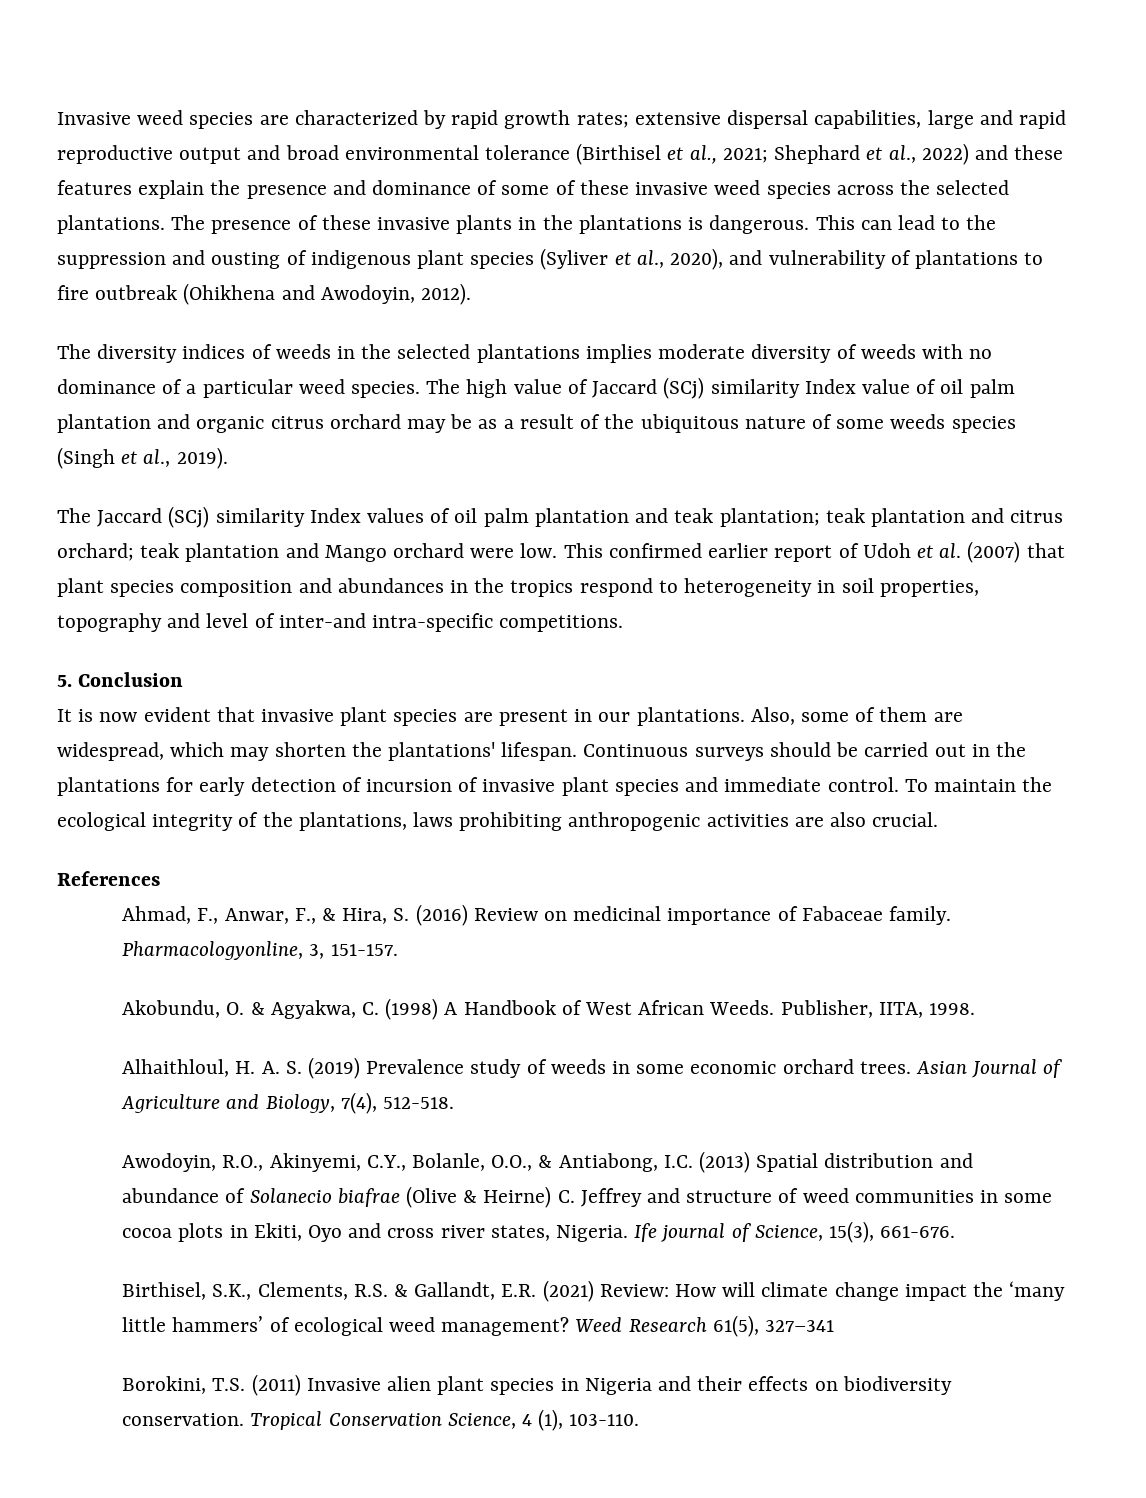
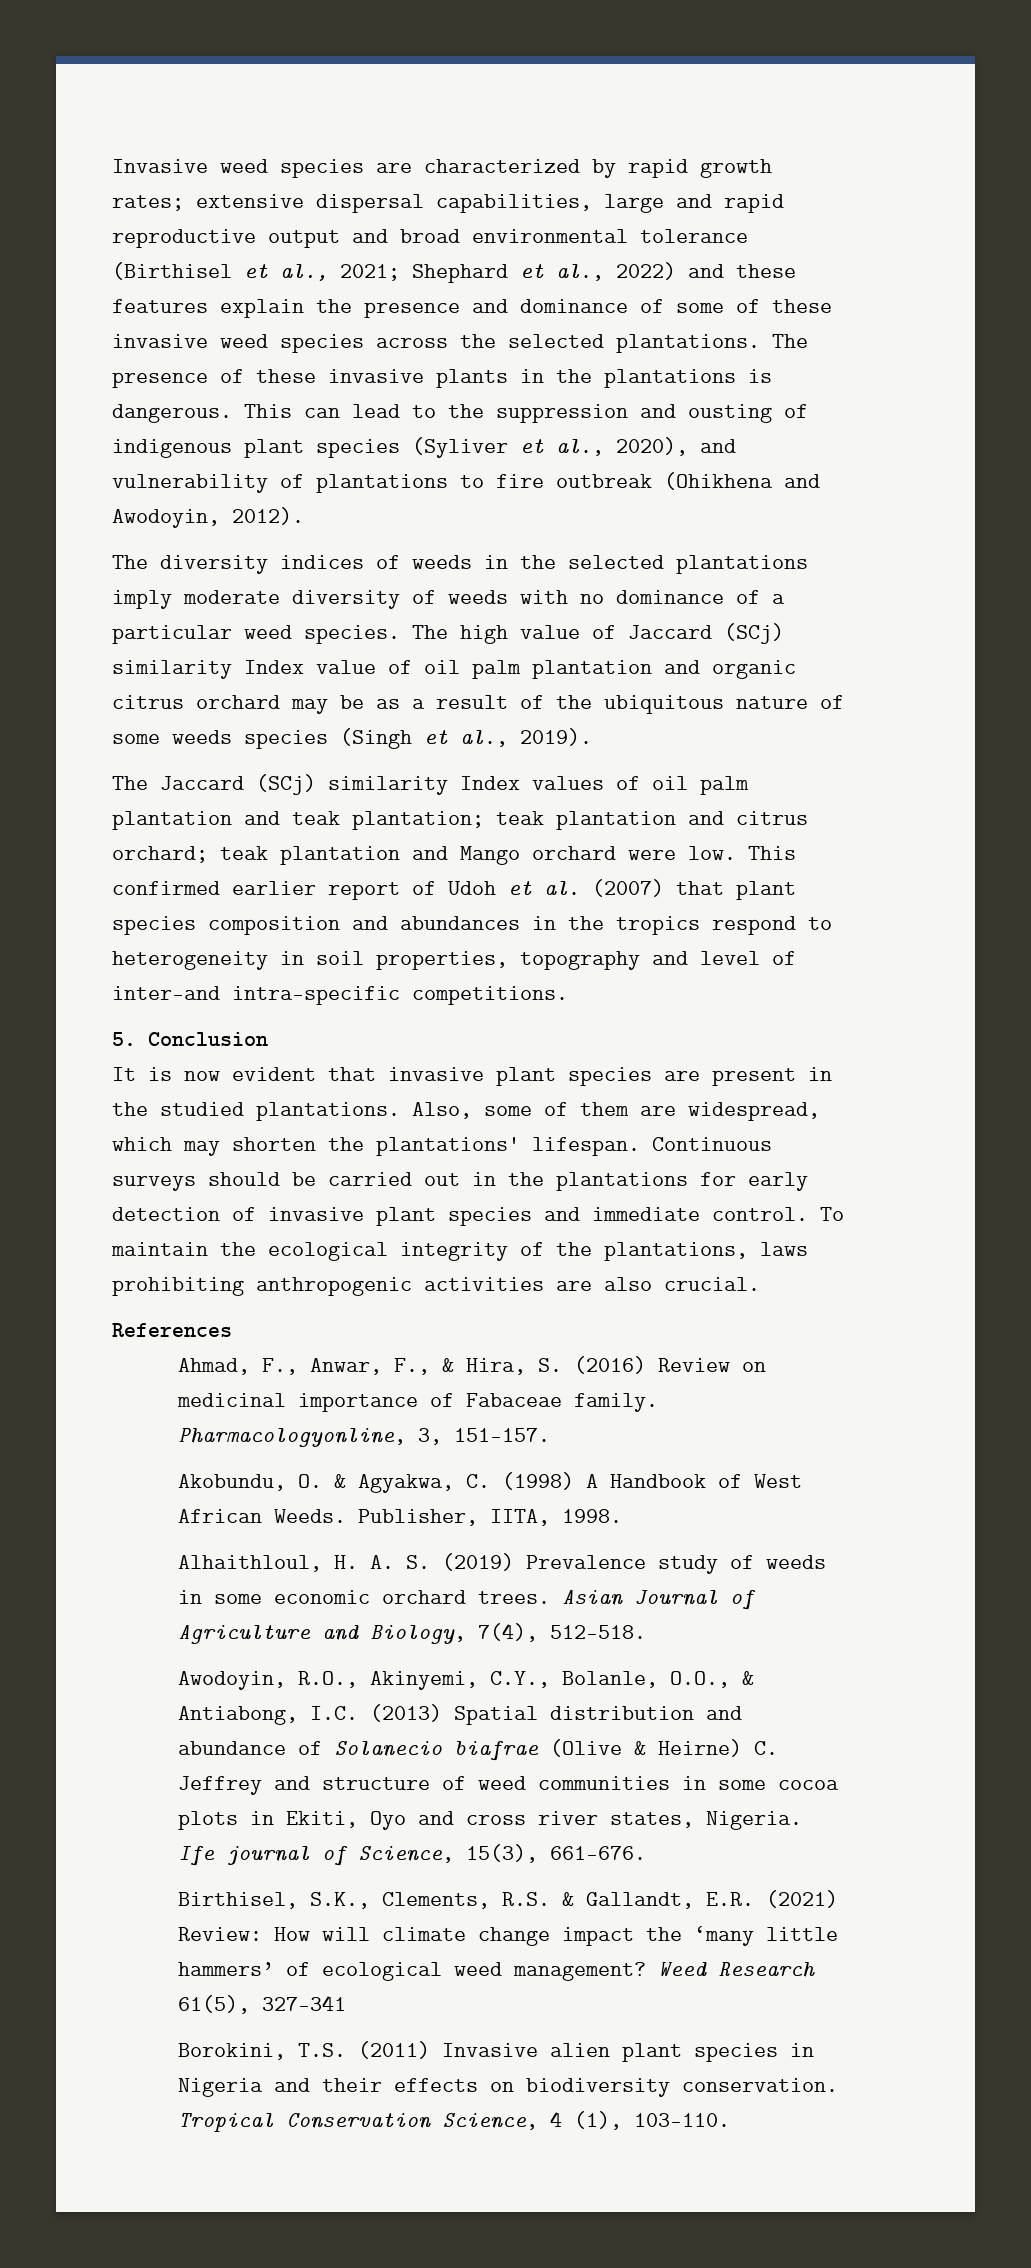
[585,344,652,363] implies -> [112,590,172,609] imply
[598,712,631,722] our -> [112,1102,244,1116] the studied
[366,777,479,792] incursion of -> (256, 1214) none

